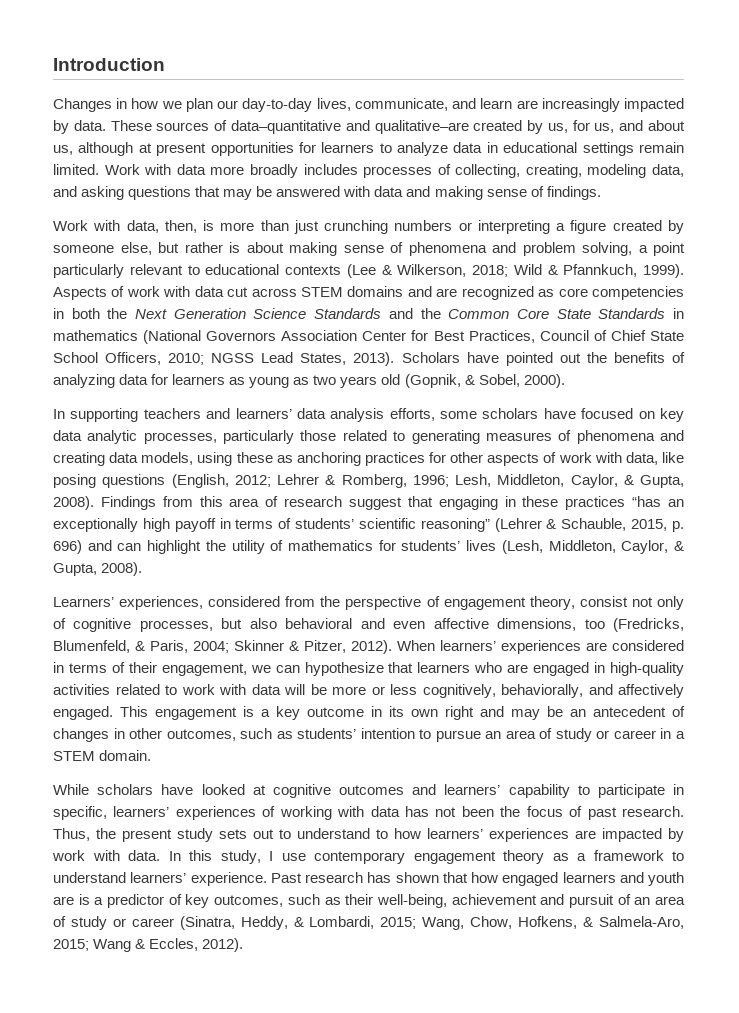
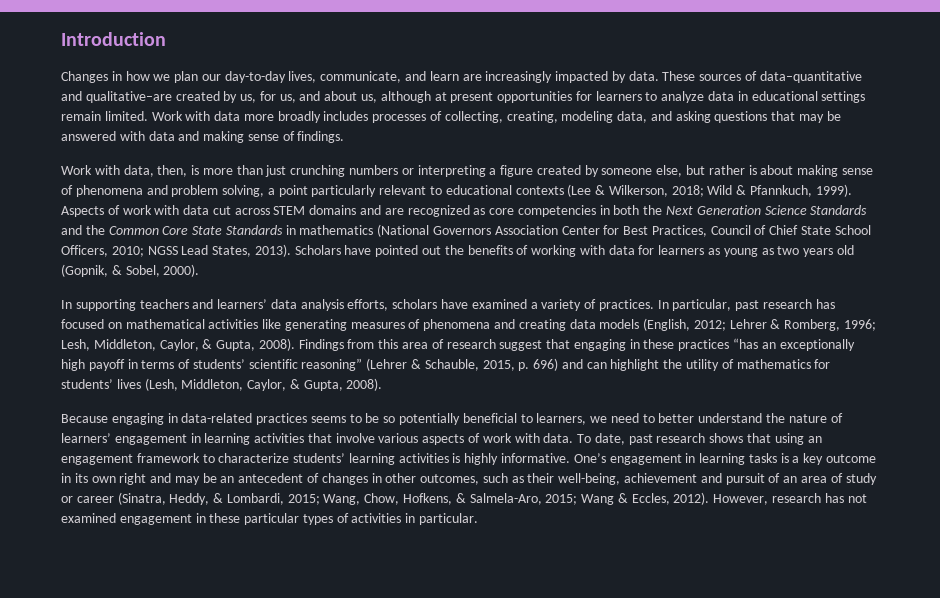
[53,374,115,388] analyzing -> [531,245,605,257] working with
[440,408,684,422] [53,430,406,444] some scholars have focused on key data analytic processes, particularly those related to -> [392,299,835,311] [61,319,282,329] scholars have examined a variety of practices. In particular, past research has focused on mathematical activities like
[141,452,684,466] [53,474,166,488] models, using these as anchoring practices for other aspects of work with data, like posing questions -> [599,319,640,329] models
[53,596,685,610] [53,618,685,632] [53,640,684,654] [53,662,685,676] [53,684,684,698] [53,706,237,720] Learners’ experiences, considered from the perspective of engagement theory, consist not only of cognitive processes, but also behavioral and even affective dimensions, too (Fredricks, Blumenfeld, & Paris, 2004; Skinner & Pitzer, 2012). When learners’ experiences are considered in terms of their engagement, we can hypothesize that learners who are engaged in high-quality activities related to work with data will be more or less cognitively, behaviorally, and affectively engaged. This engagement -> [61,413,843,425] [61,433,822,445] [61,453,777,465] Because engaging in data-related practices seems to be so potentially beneficial to learners, we need to better understand the nature of learners’ engagement in learning activities that involve various aspects of work with data. To date, past research shows that using an engagement framework to characterize students’ learning activities is highly informative. One’s engagement in learning tasks
[297,728,685,742] [53,750,152,761] [53,784,684,798] [53,806,685,820] [53,828,684,842] [52,850,684,864] [53,872,684,886] [53,894,341,908] students’ intention to pursue an area of study or career in a STEM domain. // While scholars have looked at cognitive outcomes and learners’ capability to participate in specific, learners’ experiences of working with data has not been the focus of past research. Thus, the present study sets out to understand to how learners’ experiences are impacted by work with data. In this study, I use contemporary engagement theory as a framework to understand learners’ experience. Past research has shown that how engaged learners and youth are is a predictor of key outcomes, such as -> (524, 479) none
(244, 945) none -> [713,493,867,505] [61,513,479,525] However, research has not examined engagement in these particular types of activities in particular.

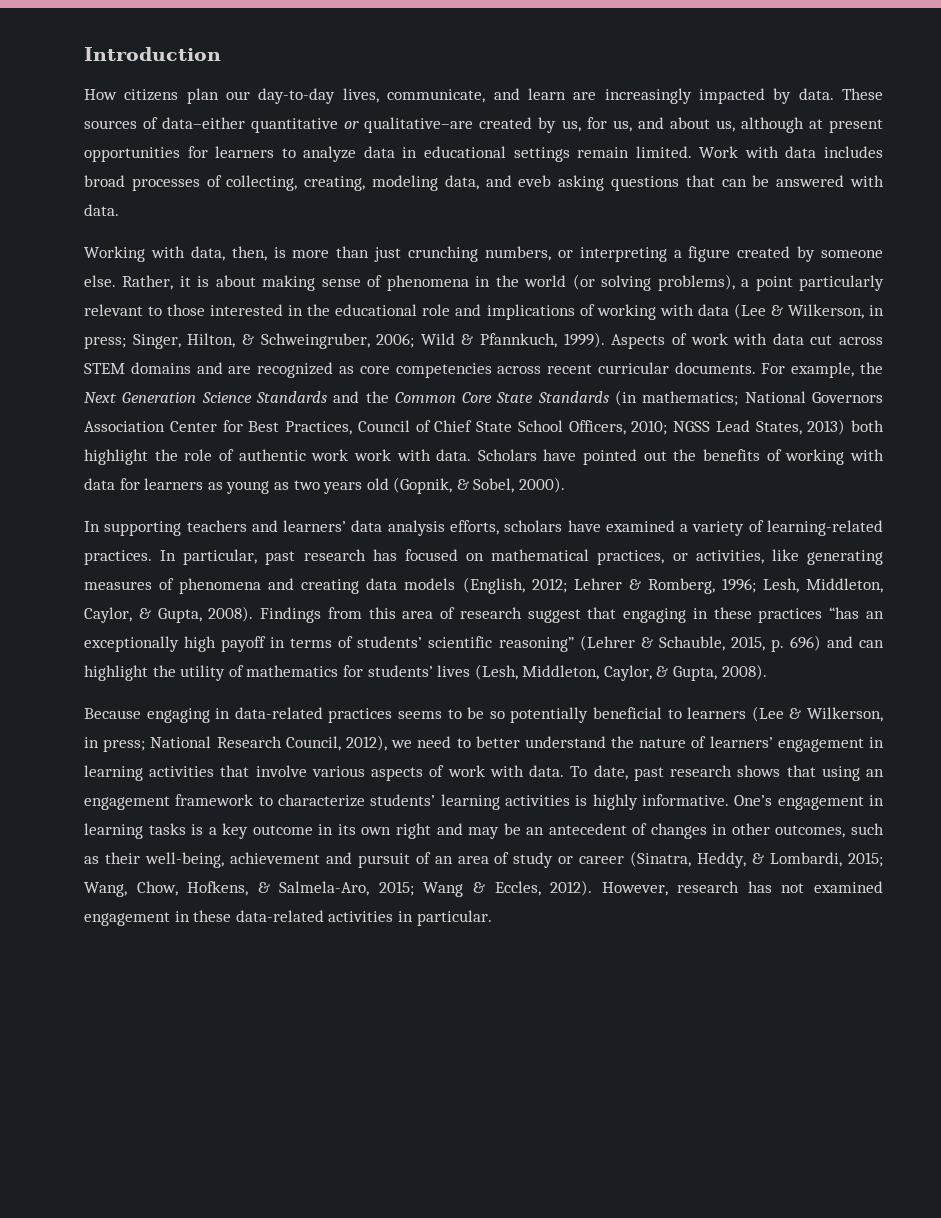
[61,71,171,83] Changes in how we -> [84,89,179,101] How citizens
[759,71,862,83] [61,91,82,101] data–quantitative and -> [162,117,360,133] data–either quantitative or
[243,111,369,123] more broadly includes -> [823,146,883,158] [84,175,125,187] includes broad
(672, 116) none -> [518,175,552,187] eveb
[799,114,825,123] may -> [721,179,747,187] can
[148,131,345,143] [61,165,92,175] data and making sense of findings. // Work -> [84,204,119,216] [84,246,145,262] data. // Working
[349,165,399,175] numbers -> [484,246,551,261] numbers,
[656,165,745,177] else, but rather -> [84,275,191,290] else. Rather, it
[146,185,265,197] and problem solving, -> [475,274,735,291] in the world (or solving problems),
[445,184,704,197] educational contexts (Lee & Wilkerson, 2018; -> [167,303,884,320] [84,333,415,349] those interested in the educational role and implications of working with data (Lee & Wilkerson, in press; Singer, Hilton, & Schweingruber, 2006;
[599,205,640,215] in both -> [497,362,855,378] across recent curricular documents. For example,
[285,224,430,237] in mathematics (National -> [615,390,806,406] (in mathematics; National
[254,244,291,257] 2013). -> [807,419,884,435] [84,449,472,465] 2013) both highlight the role of authentic work work with data.
(597, 304) none -> [767,520,884,536] learning-related
[208,319,259,329] activities -> [597,550,764,565] practices, or activities,
[536,413,587,425] learners, -> [687,706,884,722] [84,735,387,752] learners (Lee & Wilkerson, in press; National Research Council, 2012),
[244,513,349,525] particular types of -> [235,910,324,922] data-related

